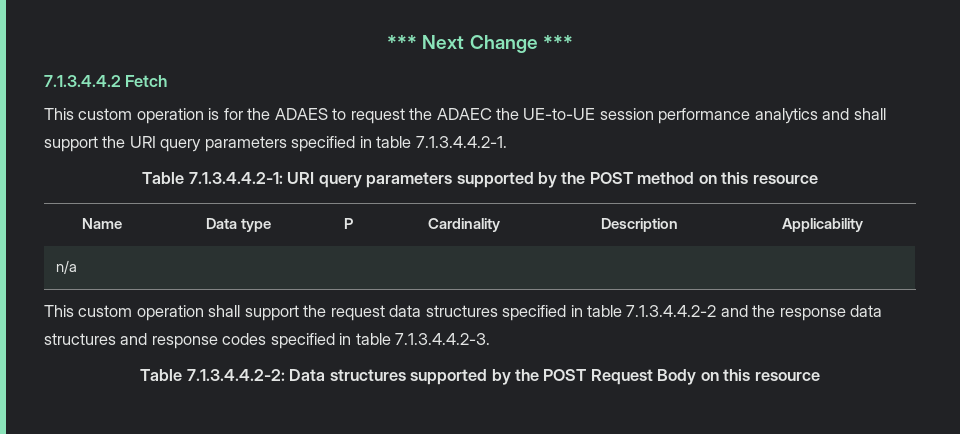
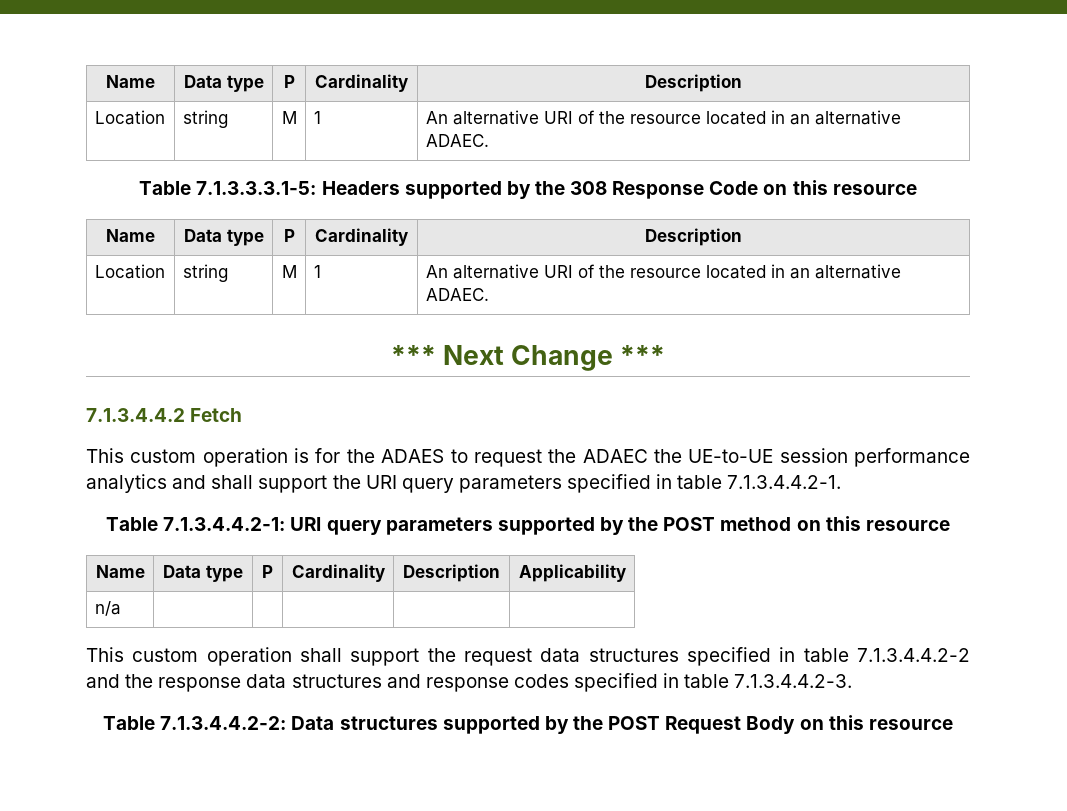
(387, 42) none -> [106,75,155,88] [183,75,264,92] [283,75,295,88] [315,74,408,92] [645,74,742,92] [94,110,165,125] [182,110,228,128] [281,111,297,124] [313,111,321,124] [425,110,901,125] [425,134,489,147] [139,180,917,199] [106,229,155,242] [183,229,264,246] [283,229,295,242] [315,228,408,246] [645,228,742,246] [94,264,165,279] [182,264,228,282] [281,265,297,278] [313,265,321,278] [425,264,901,279] [425,288,489,301] Name | Data type | P | Cardinality | Description // Location | string | M | 1 | An alternative URI of the resource located in an alternative ADAEC. // Table 7.1.3.3.3.1-5: Headers supported by the 308 Response Code on this resource // Name | Data type | P | Cardinality | Description // Location | string | M | 1 | An alternative URI of the resource located in an alternative ADAEC. //

